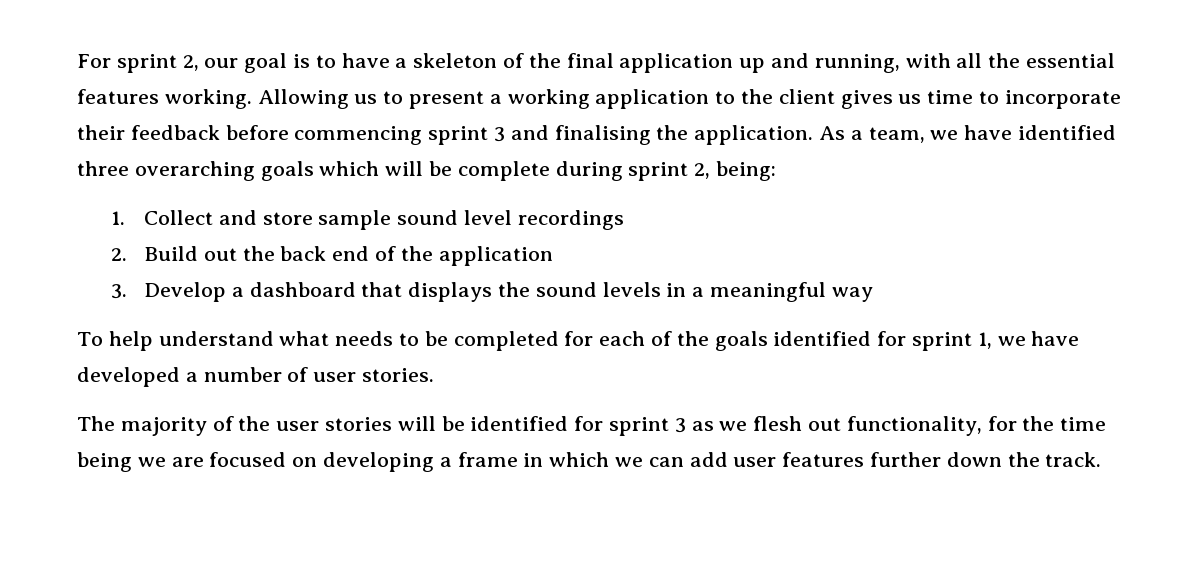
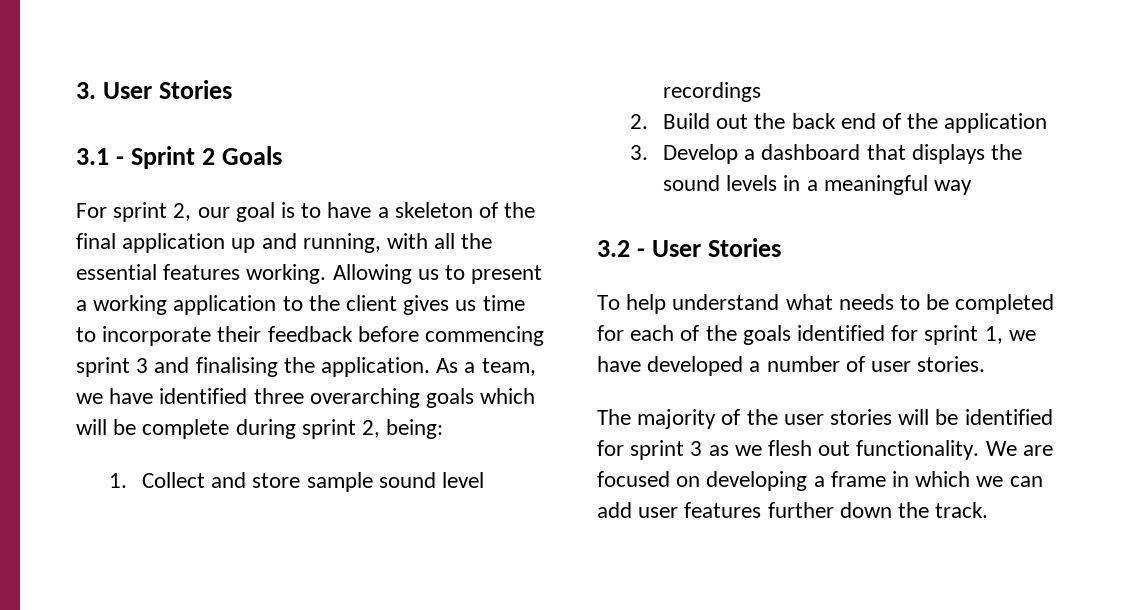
(77, 61) none -> [76,80,232,99] [76,146,282,169] 3. User Stories // 3.1 - Sprint 2 Goals //
(873, 294) none -> [597,238,781,257] // 3.2 - User Stories
[846,416,1107,436] [77,452,166,472] functionality, for the time being we -> [856,440,1017,460] functionality. We

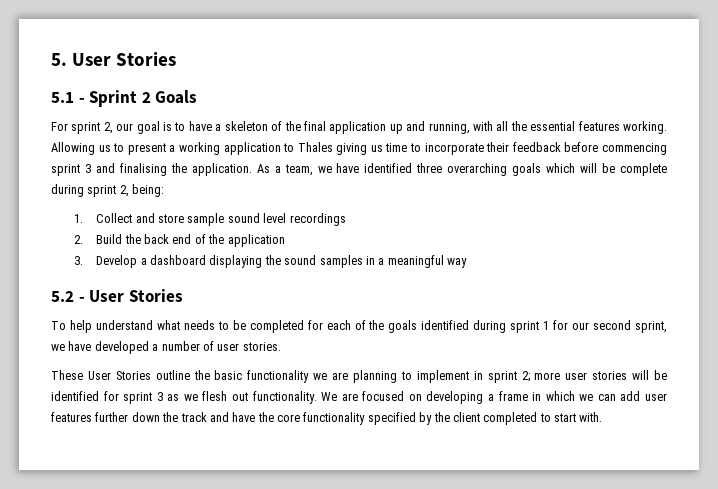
[76,80,232,99] [76,148,109,165] 3. User Stories // 3.1 -> [51,52,177,66] [51,92,74,103] 5. User Stories // 5.1
[308,295,450,315] the client gives -> [297,142,368,155] Thales giving
[716,114,749,129] out -> (123, 239) none
[866,144,985,164] that displays -> [209,255,263,268] displaying
[726,175,778,191] levels -> [319,255,363,268] samples
[597,240,630,257] 3.2 -> [51,291,74,302] 5.2
[891,325,1003,345] for sprint 1, -> [473,320,667,333] during sprint 1 for our second sprint,
[597,409,778,429] The majority of the -> [51,370,561,383] These User Stories outline the basic functionality we are planning to implement in sprint 2; more
[935,502,989,518] track. -> [180,412,603,425] track and have the core functionality specified by the client completed to start with.

